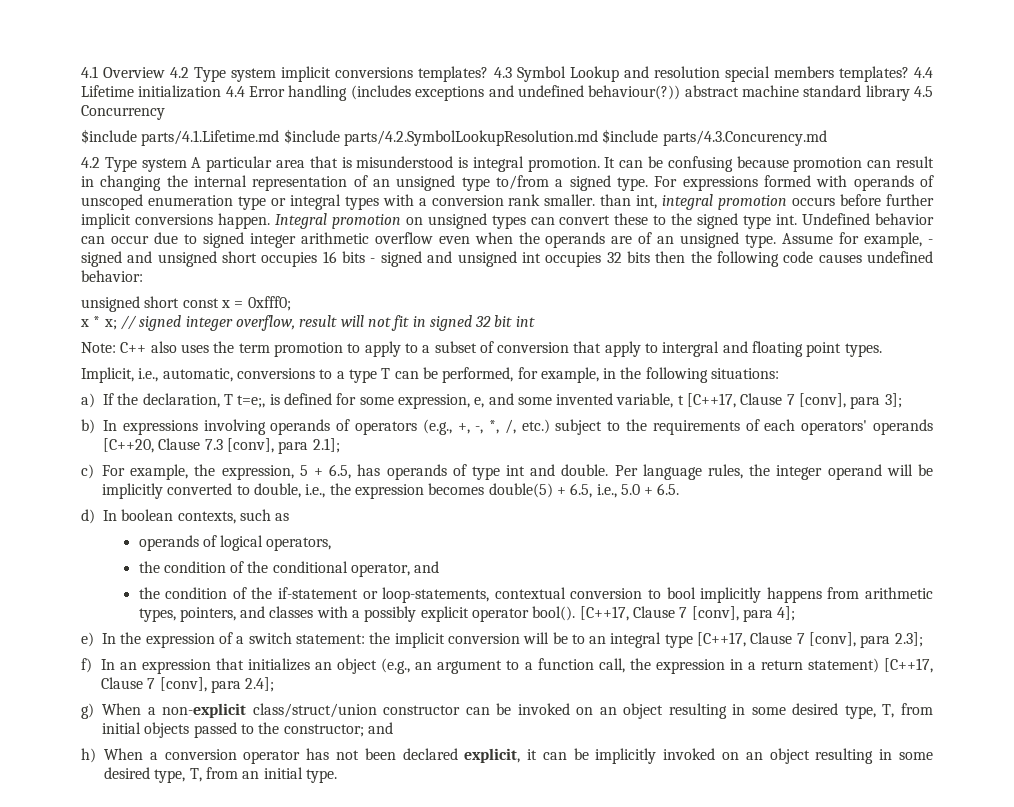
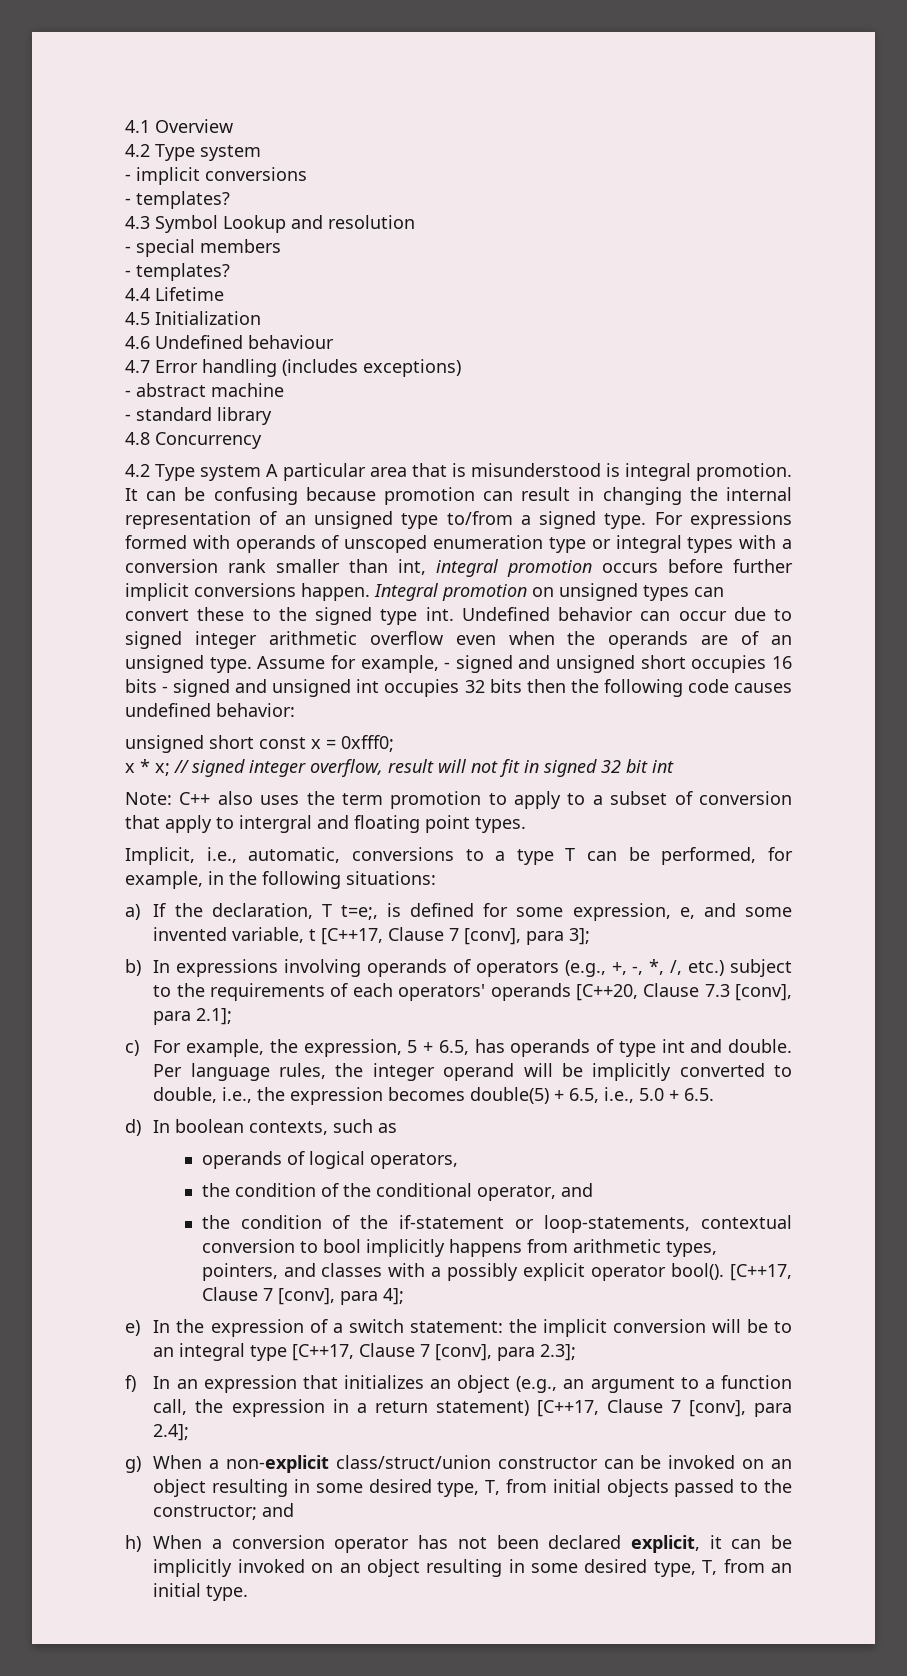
[170,66,489,82] 4.2 Type system implicit conversions templates? -> [125,144,261,161] [125,167,307,185] [125,191,230,209] // 4.2 Type system // - implicit conversions // - templates? //
(720, 72) none -> [125,246,131,253] // -
[838,66,909,82] templates? -> [125,263,230,281] // - templates? //
[138,85,681,101] initialization 4.4 Error handling (includes exceptions and undefined behaviour(?)) -> [125,311,261,325] [125,335,334,349] [125,359,461,377] [125,390,131,397] // 4.5 Initialization // 4.6 Undefined behaviour // 4.7 Error handling (includes exceptions) // -
(799, 91) none -> [125,414,131,421] // -
[914,86,933,97] 4.5 -> [125,432,150,445] // 4.8
[81,129,827,146] // $include parts/4.1.Lifetime.md $include parts/4.2.SymbolLookupResolution.md $include parts/4.3.Concurency.md -> (262, 440) none
[544,194,596,206] smaller. -> [276,559,340,573] smaller

